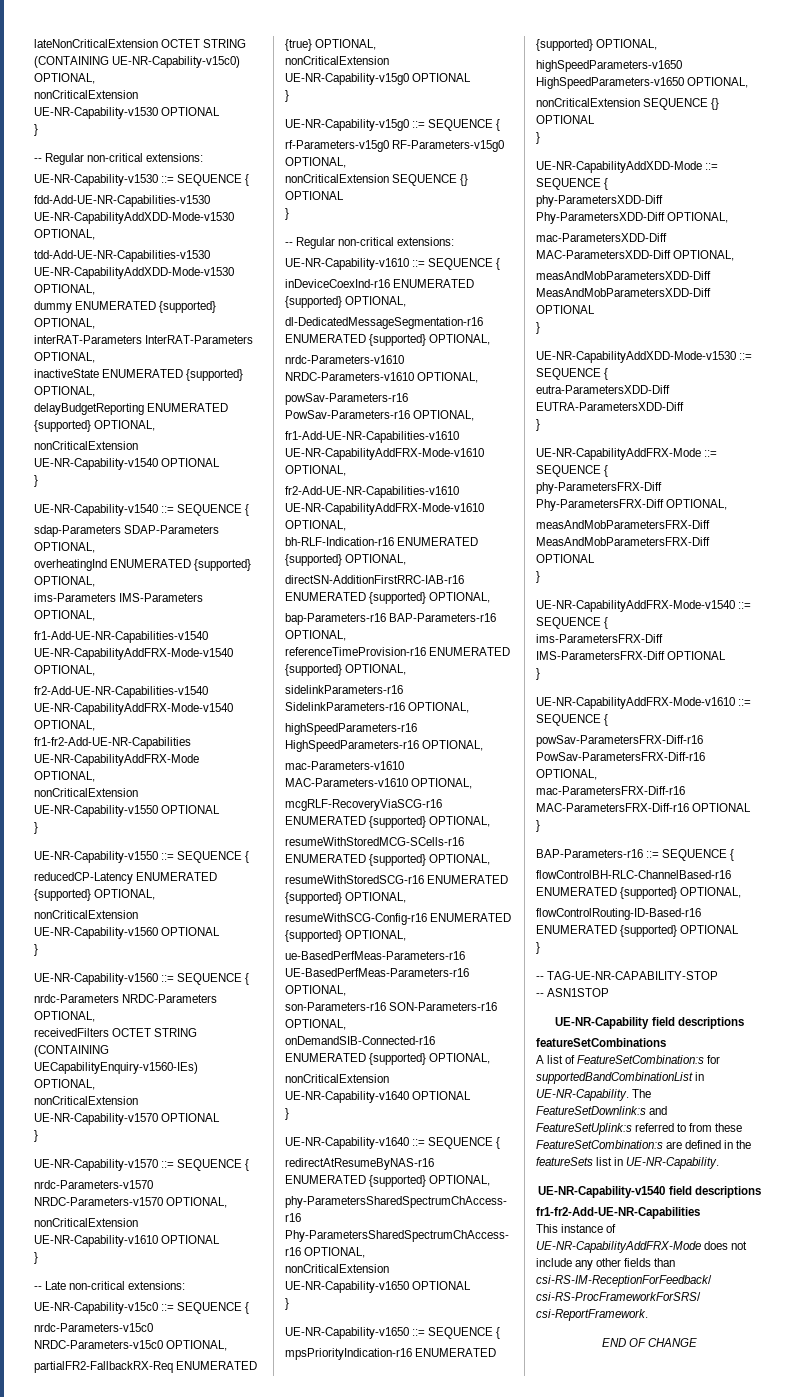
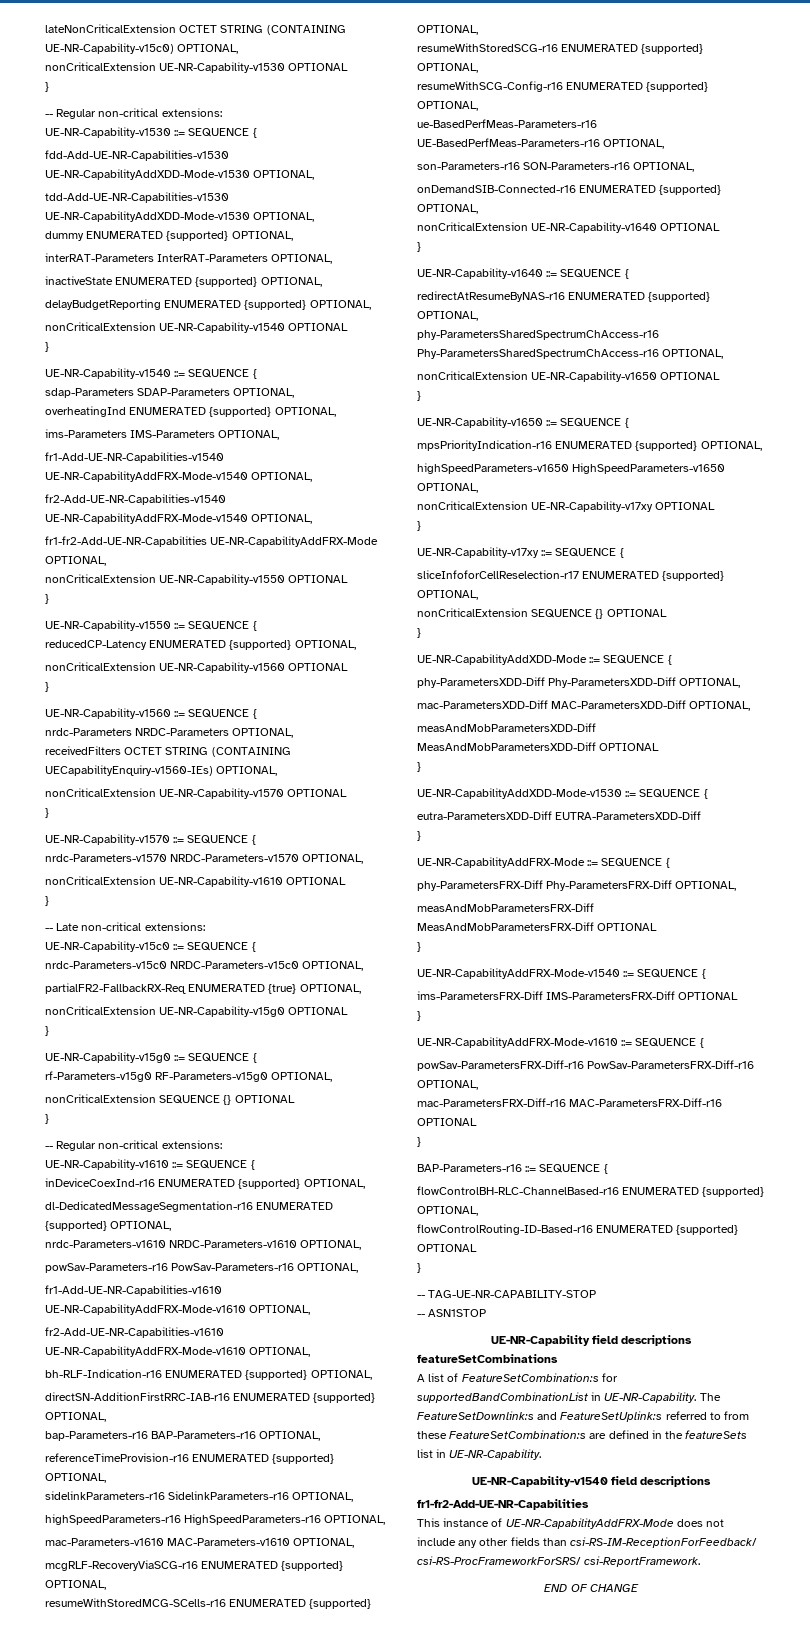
(749, 82) none -> [417,501,716,512] [417,521,421,531] [417,547,624,558] [417,570,725,581] [417,590,478,600] // nonCriticalExtension UE-NR-Capability-v17xy OPTIONAL // } // UE-NR-Capability-v17xy ::= SEQUENCE { // sliceInfoforCellReselection-r17 ENUMERATED {supported} OPTIONAL,

